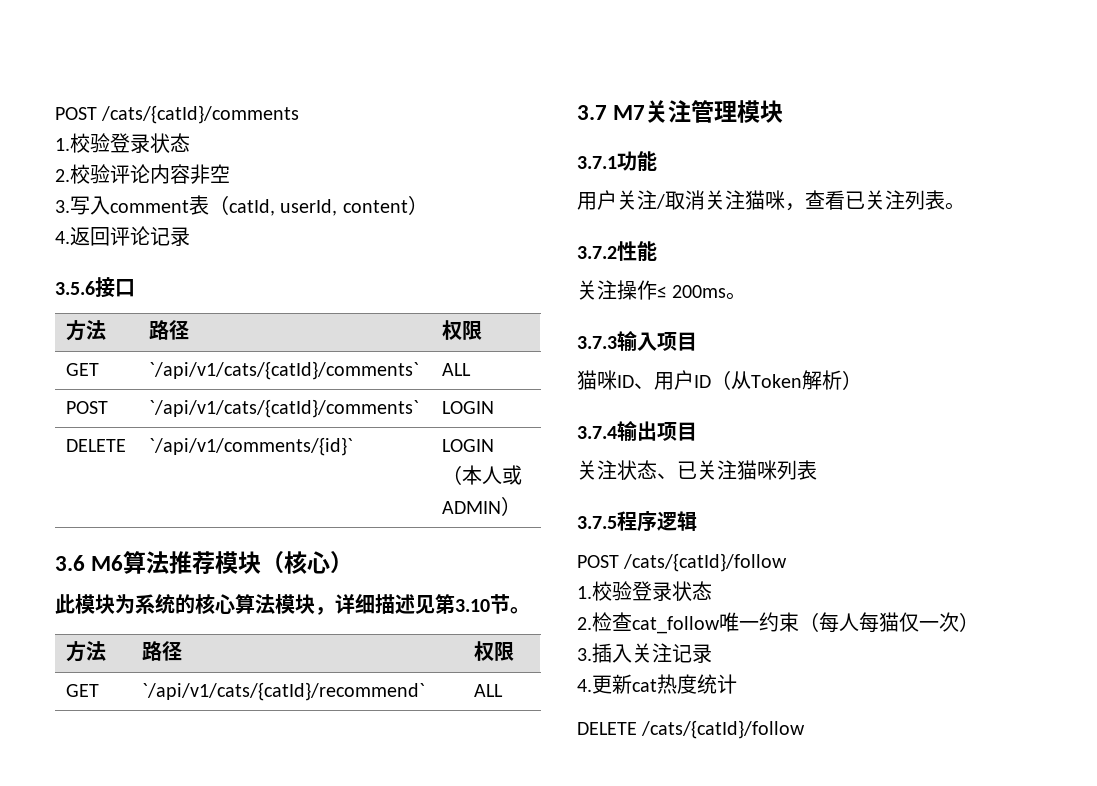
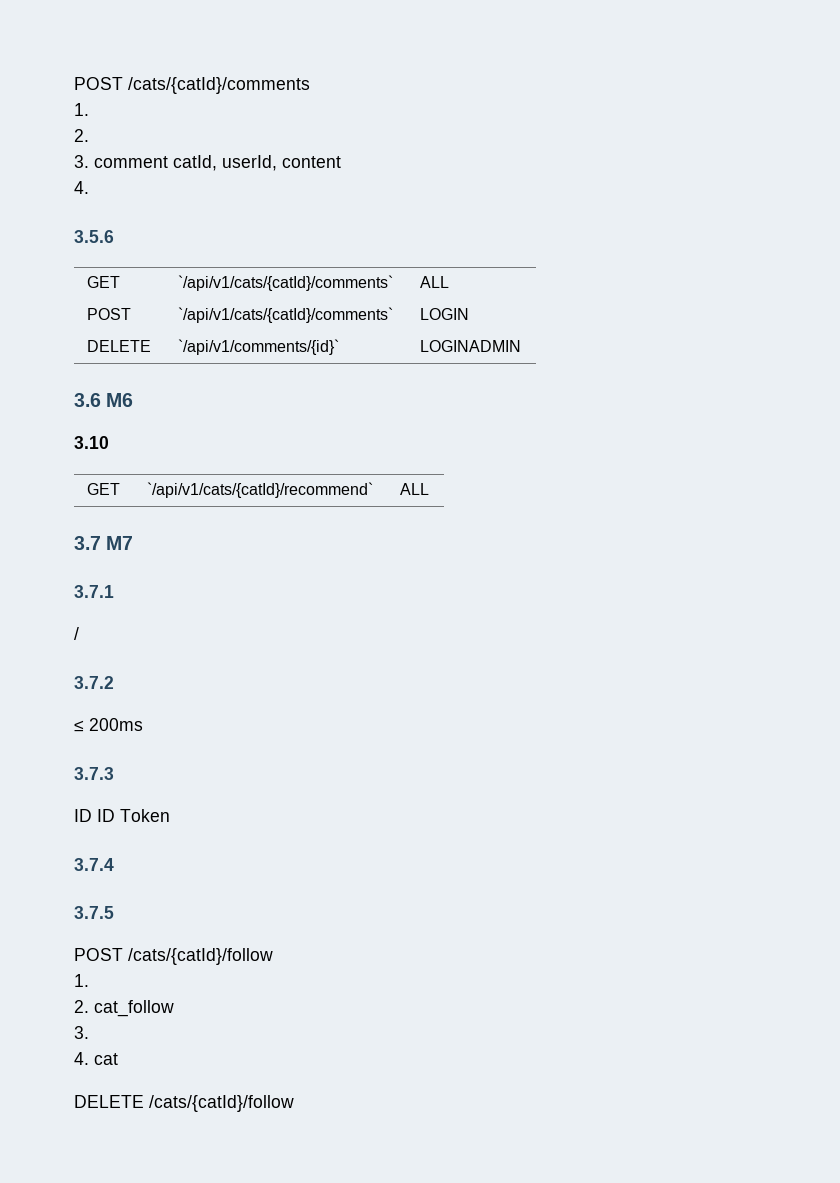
[70,133,190,153] [55,164,230,184] [55,195,229,215] 校验登录状态 // 2.校验评论内容非空 // 3.写入comment表（ -> [74,129,89,142] [74,155,168,168] // 2. // 3. comment
[407,195,428,215] [55,226,190,246] [55,277,135,298] [66,320,107,341] [149,320,190,340] [442,320,483,340] ） // 4.返回评论记录 // 3.5.6接口 // 方法 | 路径 | 权限 -> [74,181,89,194] [74,230,114,243] // 4. // 3.5.6
[442,439,495,452] [442,465,523,485] [442,496,522,516] [55,551,354,575] [55,593,530,615] [66,641,107,662] [142,641,183,661] [474,641,515,661] LOGIN（本人或ADMIN） // 3.6 M6算法推荐模块（核心） // 此模块为系统的核心算法模块，详细描述见第3.10节。 // 方法 | 路径 | 权限 -> [420,340,522,352] [74,393,134,407] [74,436,109,449] LOGINADMIN // 3.6 M6 // 3.10
[645,100,784,123] [577,151,657,171] [577,190,965,211] [577,241,657,261] [577,280,657,300] 关注管理模块 // 3.7.1功能 // 用户关注/取消关注猫咪，查看已关注列表。 // 3.7.2性能 // 关注操作 -> [74,585,114,598] [74,627,79,640] [74,676,114,689] // 3.7.1 // / // 3.7.2 //
[726,292,747,300] 。 -> (143, 724) none
[617,331,697,351] [577,370,751,390] 输入项目 // 猫咪ID、用户ID（从 -> [74,809,115,822] // ID ID
[802,370,862,390] 解析） -> (170, 815) none
[617,421,697,441] [577,460,817,480] 输出项目 // 关注状态、已关注猫咪列表 -> (114, 864) none
[617,511,697,532] 程序逻辑 -> (114, 912) none
[592,581,712,601] [577,612,632,632] 校验登录状态 // 2.检查 -> [74,1000,89,1013] // 2.
[719,612,979,633] [577,643,712,663] [577,674,632,694] 唯一约束（每人每猫仅一次） // 3.插入关注记录 // 4.更新 -> [74,1026,89,1039] [74,1052,89,1065] // 3. // 4.
[657,674,737,694] 热度统计 -> (118, 1059) none

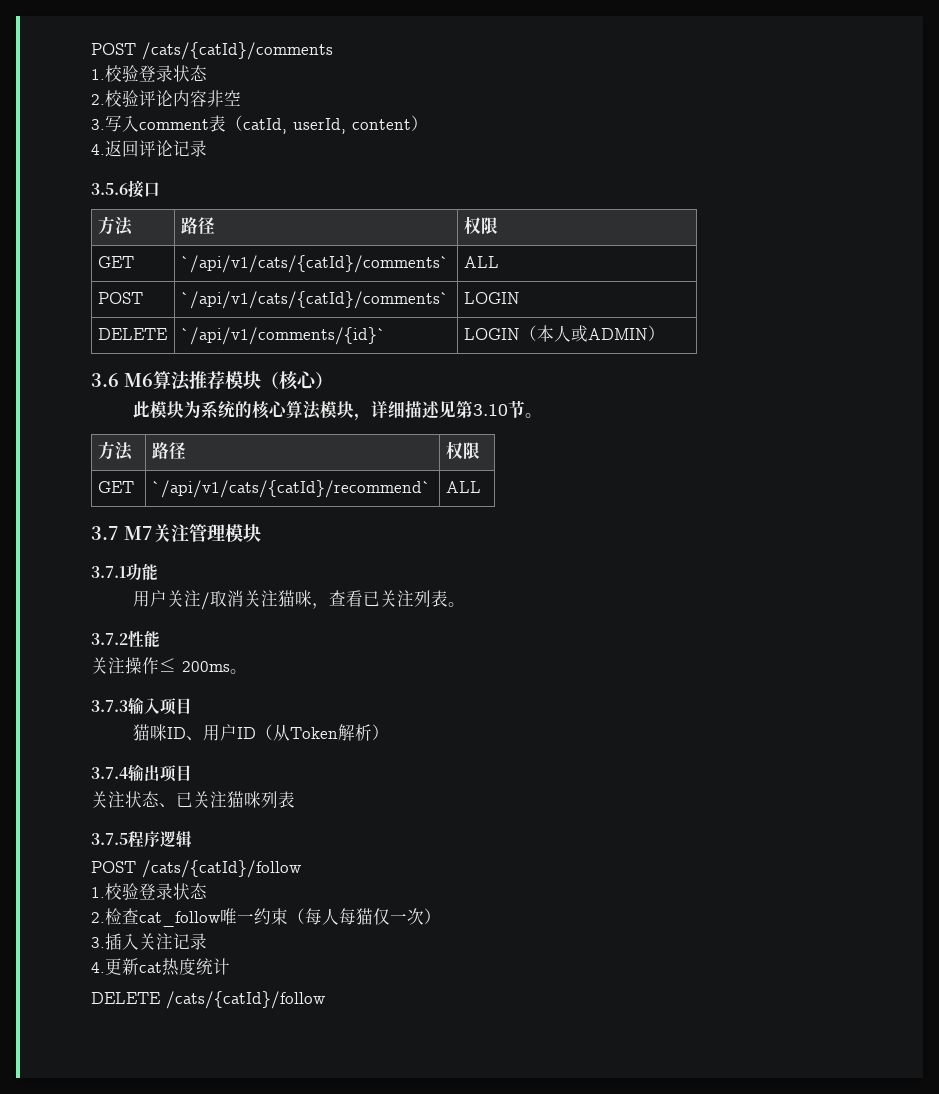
[74,129,89,142] [74,155,168,168] // 2. // 3. comment -> [105,65,207,82] [91,90,241,107] [91,115,243,132] 校验登录状态 // 2.校验评论内容非空 // 3.写入comment表（
[74,181,89,194] [74,230,114,243] // 4. // 3.5.6 -> [411,115,428,131] [91,140,207,157] [91,180,160,198] [97,216,133,236] [180,217,215,234] [463,216,498,234] ） // 4.返回评论记录 // 3.5.6接口 // 方法 | 路径 | 权限
[420,340,522,352] [74,393,134,407] [74,436,109,449] LOGINADMIN // 3.6 M6 // 3.10 -> [463,325,665,342] [91,371,333,391] [133,400,543,421] [97,441,133,461] [151,442,186,459] [445,441,480,459] LOGIN（本人或ADMIN） // 3.6 M6算法推荐模块（核心） // 此模块为系统的核心算法模块，详细描述见第3.10节。 // 方法 | 路径 | 权限
[74,585,114,598] [74,627,79,640] [74,676,114,689] // 3.7.1 // / // 3.7.2 // -> [153,524,261,543] [91,563,158,580] [133,590,466,610] [91,630,160,647] [91,657,159,674] 关注管理模块 // 3.7.1功能 // 用户关注/取消关注猫咪，查看已关注列表。 // 3.7.2性能 // 关注操作
(143, 724) none -> [230,669,247,674] 。
[74,809,115,822] // ID ID -> [128,697,192,715] [133,724,291,741] 输入项目 // 猫咪ID、用户ID（从
(170, 815) none -> [338,724,390,741] 解析）
(114, 864) none -> [128,764,192,782] [91,791,295,808] 输出项目 // 关注状态、已关注猫咪列表
(114, 912) none -> [128,831,192,848] 程序逻辑
[74,1000,89,1013] // 2. -> [105,883,207,900] [91,908,139,925] 校验登录状态 // 2.检查
[74,1026,89,1039] [74,1052,89,1065] // 3. // 4. -> [220,908,441,925] [91,933,207,950] [91,958,139,975] 唯一约束（每人每猫仅一次） // 3.插入关注记录 // 4.更新
(118, 1059) none -> [162,958,230,976] 热度统计

